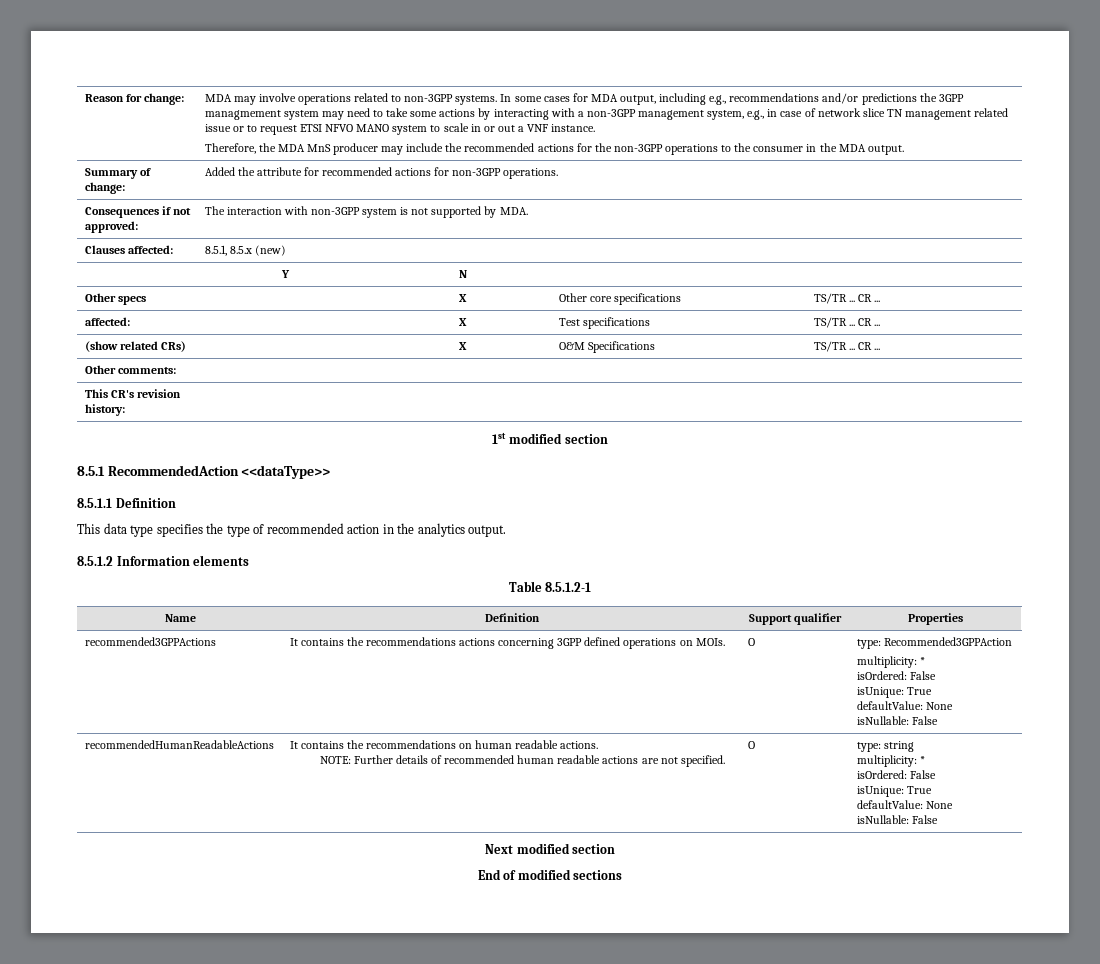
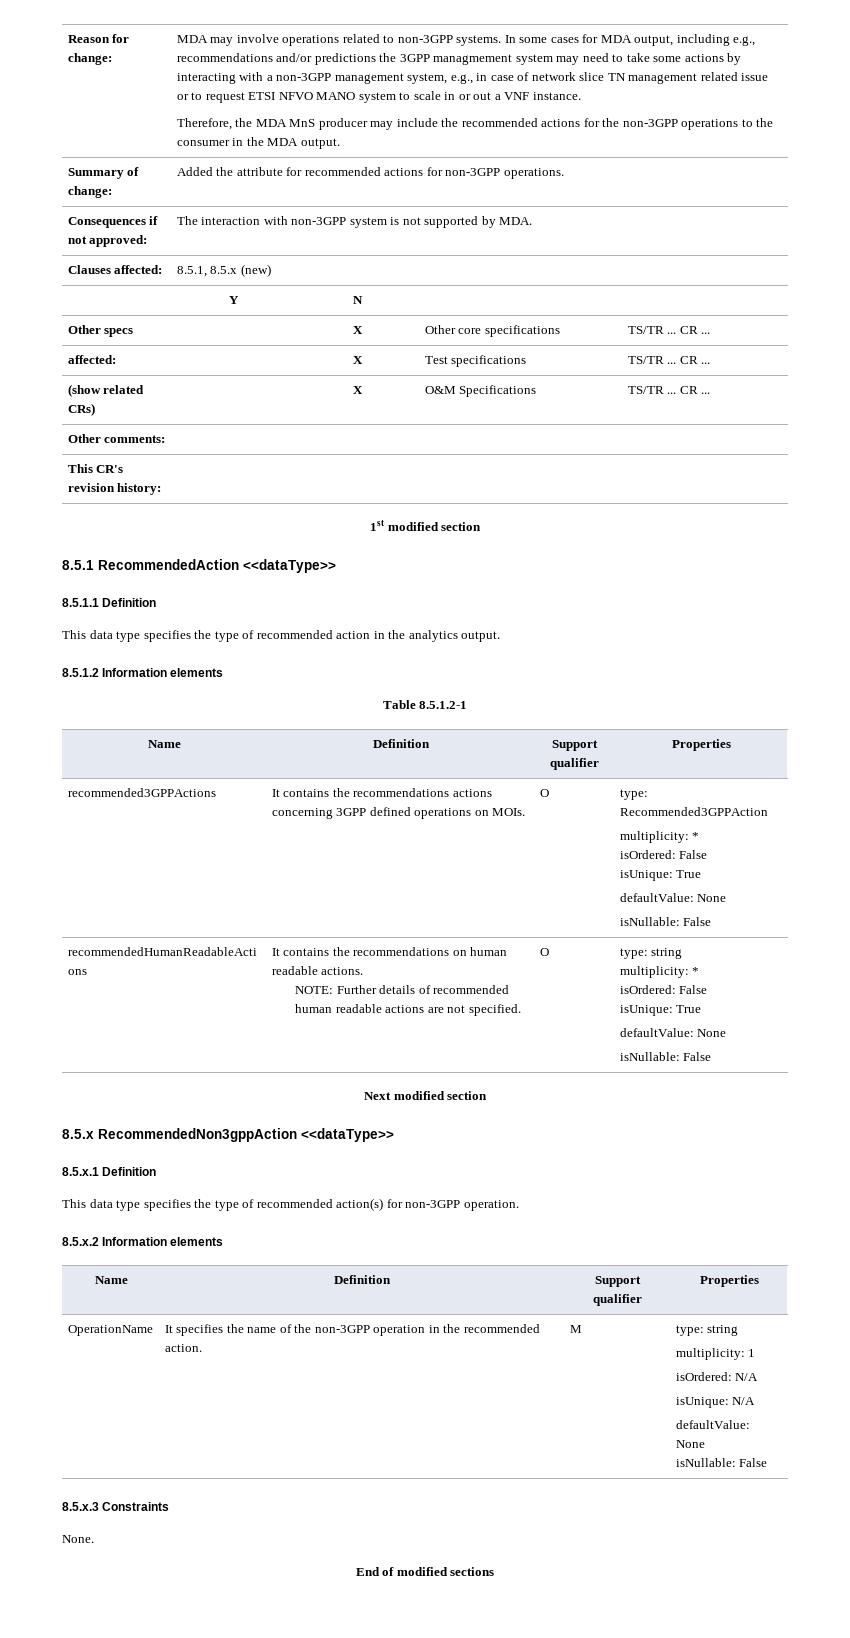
(616, 849) none -> [62,1128,394,1142] [62,1167,157,1176] [62,1198,519,1211] [62,1237,224,1246] [94,1276,128,1284] [334,1275,391,1284] [595,1276,641,1287] [593,1294,642,1306] [699,1275,759,1287] [67,1325,153,1336] [164,1324,540,1336] [164,1344,202,1352] [569,1325,582,1333] [675,1325,739,1336] [675,1348,756,1360] [675,1372,759,1381] [675,1397,756,1408] [675,1420,750,1429] [675,1440,705,1448] [675,1458,768,1467] [62,1502,170,1511] [62,1535,94,1543] // 8.5.x RecommendedNon3gppAction <<dataType>> // 8.5.x.1 Definition // This data type specifies the type of recommended action(s) for non-3GPP operation. // 8.5.x.2 Information elements // Name | Definition | Support qualifier | Properties // OperationName | It specifies the name of the non-3GPP operation in the recommended action. | M | type: string // multiplicity: 1 // isOrdered: N/A // isUnique: N/A // defaultValue: None // isNullable: False // 8.5.x.3 Constraints // None.

